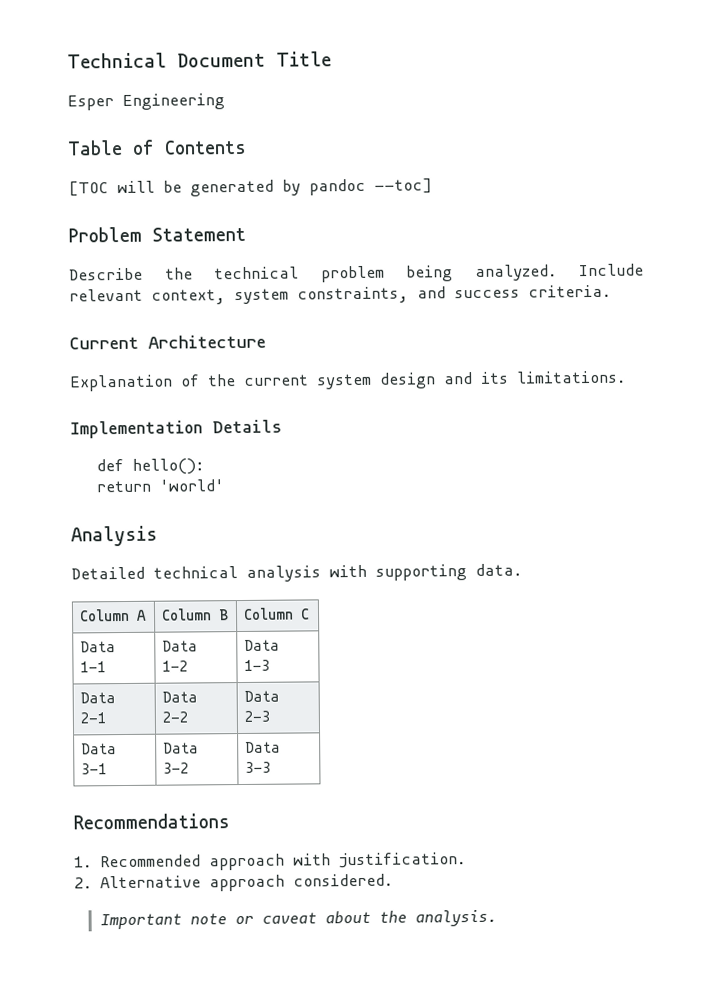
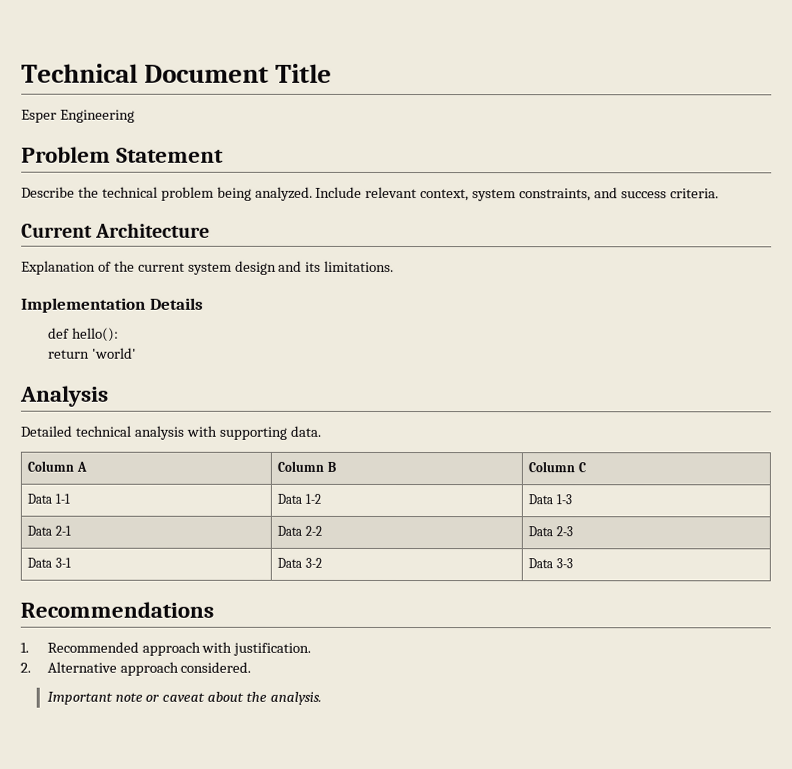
[67,139,247,156] [68,178,433,197] // Table of Contents // [TOC will be generated by pandoc --toc] -> (135, 116) none

